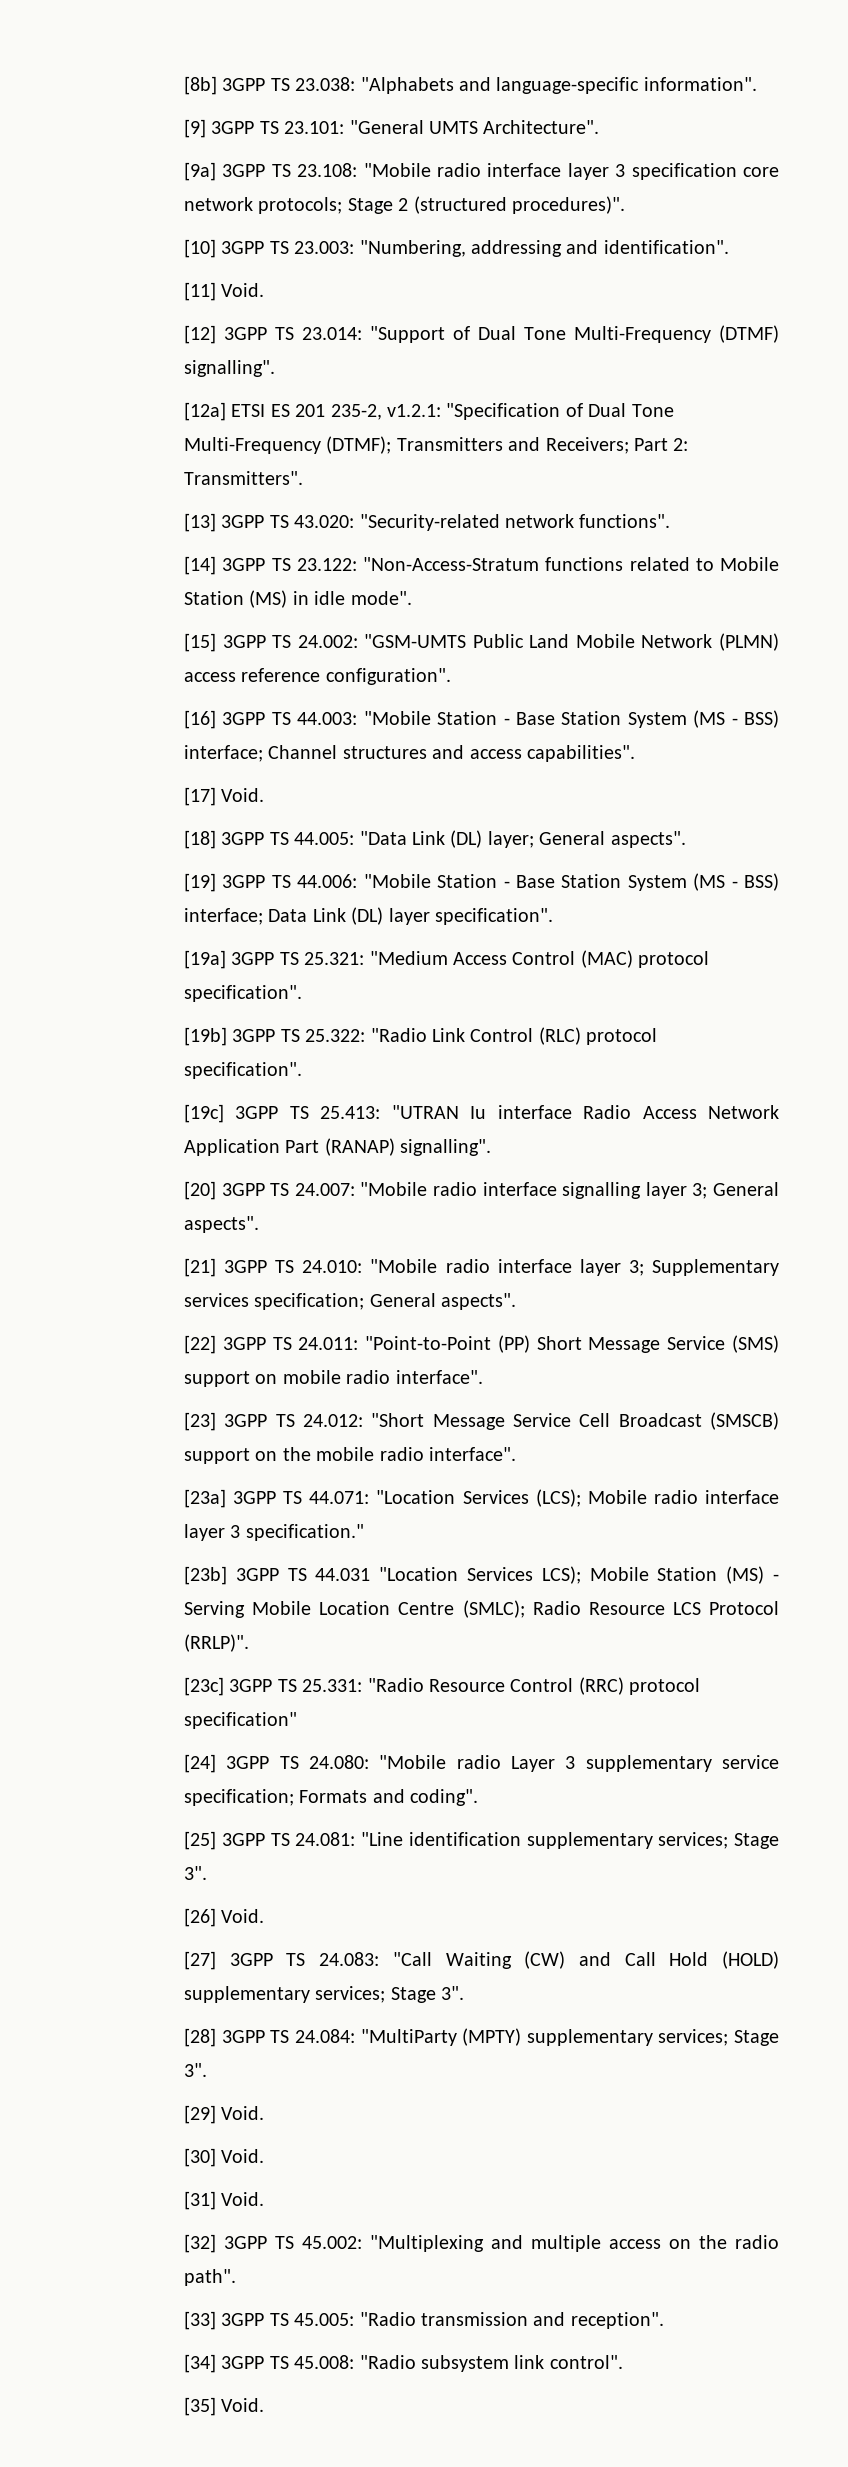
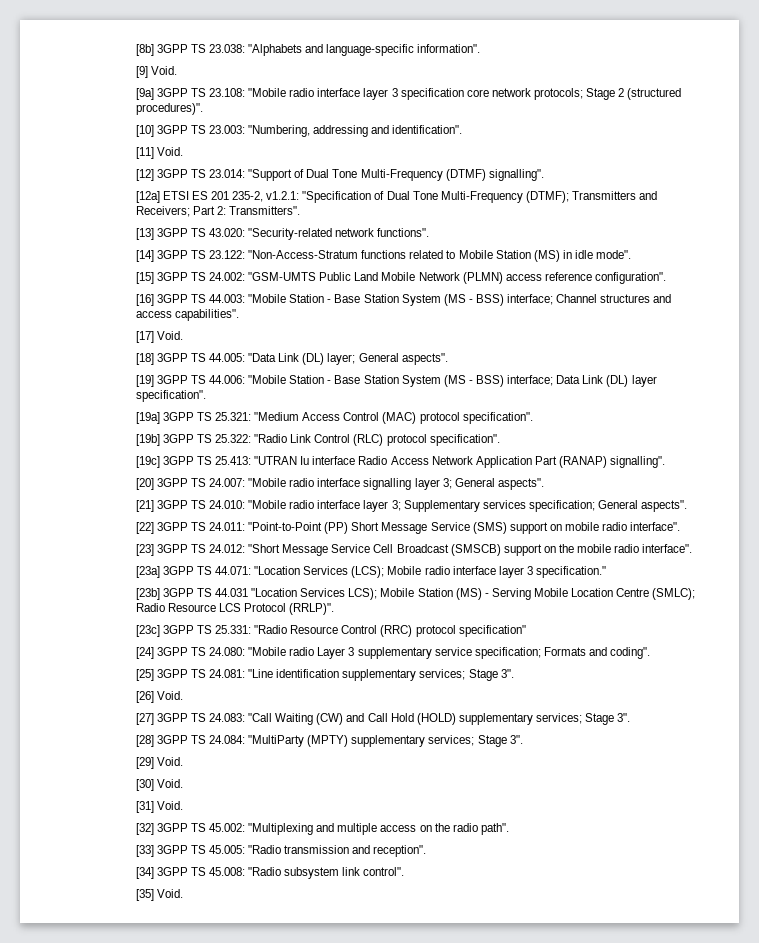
[211,120,600,134] 3GPP TS 23.101: "General UMTS Architecture". -> [150,66,177,75] Void.

